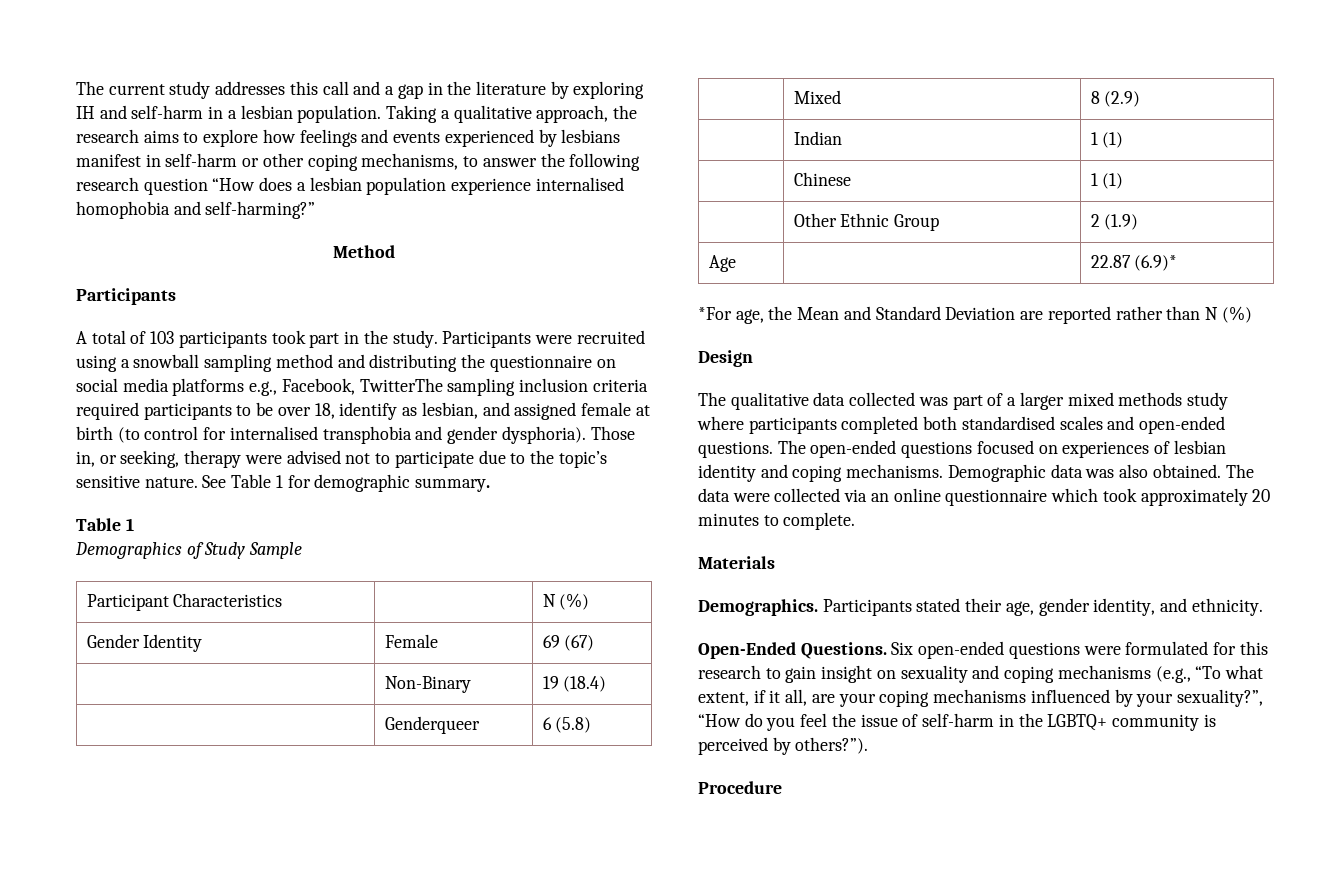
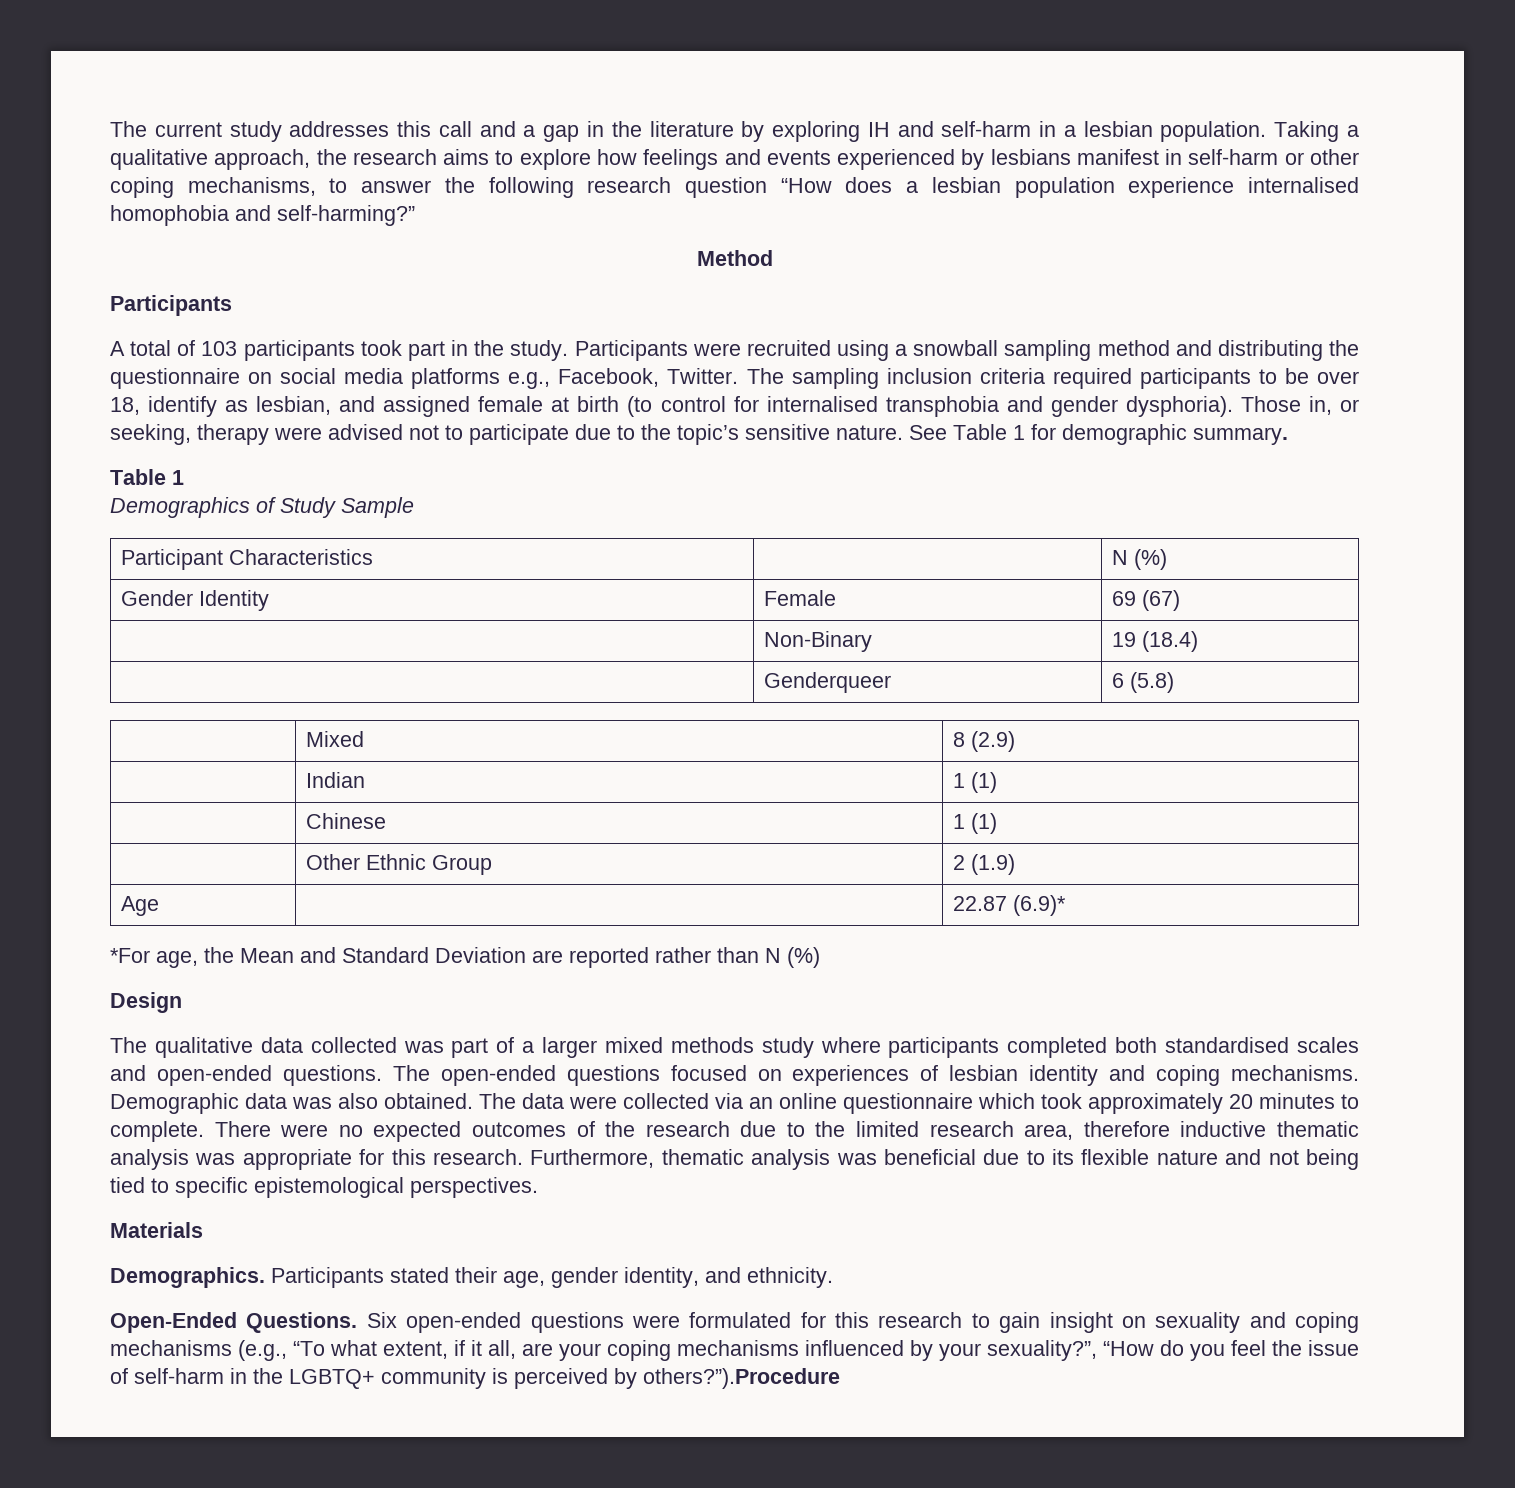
[359,378,443,392] TwitterThe -> [667,368,784,384] Twitter. The
(856, 521) none -> [214,1121,1359,1142] [110,1149,1360,1170] [110,1177,538,1198] There were no expected outcomes of the research due to the limited research area, therefore inductive thematic analysis was appropriate for this research. Furthermore, thematic analysis was beneficial due to its flexible nature and not being tied to specific epistemological perspectives.
[795,737,869,754] [698,781,782,794] others?”). // Procedure -> [643,1368,840,1389] others?”).Procedure

